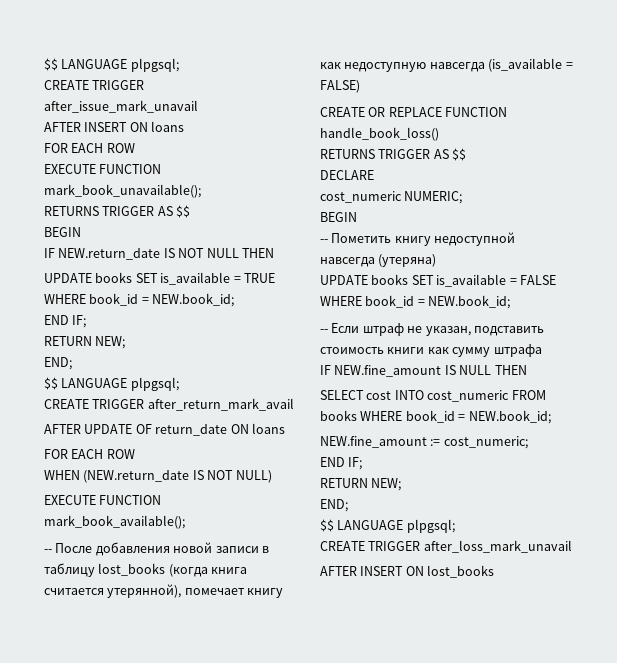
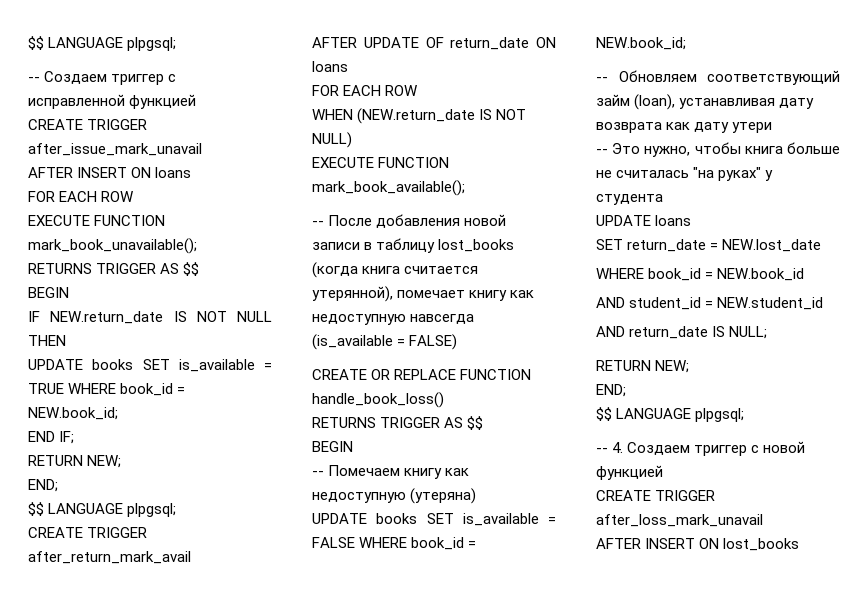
[44,58,179,72] $$ LANGUAGE plpgsql; -> [28,36,177,51] [28,71,177,85] [28,94,197,109] $$ LANGUAGE plpgsql; // -- Создаем триггер с исправленной функцией
[320,170,374,180] [320,191,463,204] // DECLARE // cost_numeric NUMERIC; -> (484, 423) none
[331,232,516,246] [320,257,375,267] Пометить книгу недоступной навсегда -> [328,465,470,479] [312,492,406,503] Помечаем книгу как недоступную
[331,323,544,336] [320,344,542,357] [320,365,527,377] [320,390,546,402] [320,410,551,424] [320,436,528,449] [320,457,363,470] [320,478,402,491] [320,499,348,512] [320,519,455,533] Если штраф не указан, подставить стоимость книги как сумму штрафа // IF NEW.fine_amount IS NULL THEN // SELECT cost INTO cost_numeric FROM books WHERE book_id = NEW.book_id; // NEW.fine_amount := cost_numeric; // END IF; // RETURN NEW; // END; // $$ LANGUAGE plpgsql; -> [618,70,840,85] [596,94,815,110] [596,122,773,133] [596,142,840,157] [596,167,774,181] [596,194,663,205] [596,215,692,226] [596,239,822,252] [596,268,805,281] [596,297,824,310] [596,326,768,339] [596,360,690,373] [596,384,626,397] [596,407,745,422] [596,441,806,456] [596,465,663,480] Обновляем соответствующий займ (loan), устанавливая дату возврата как дату утери // -- Это нужно, чтобы книга больше не считалась "на руках" у студента // UPDATE loans // SET return_date = NEW.lost_date // WHERE book_id = NEW.book_id // AND student_id = NEW.student_id // AND return_date IS NULL; // RETURN NEW; // END; // $$ LANGUAGE plpgsql; // -- 4. Создаем триггер с новой функцией

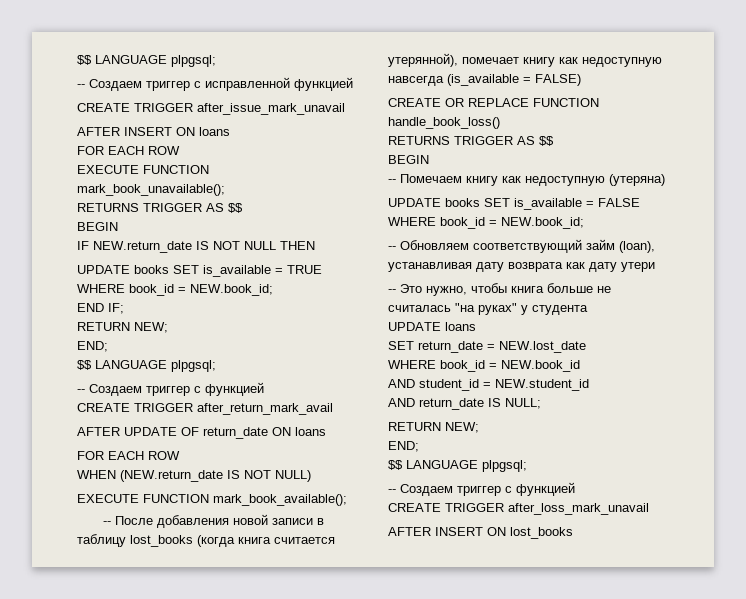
(177, 510) none -> [77,382,264,396] // -- Создаем триггер с функцией
[612,441,806,456] 4. Создаем триггер с новой -> [400,484,512,496] Создаем триггер с

